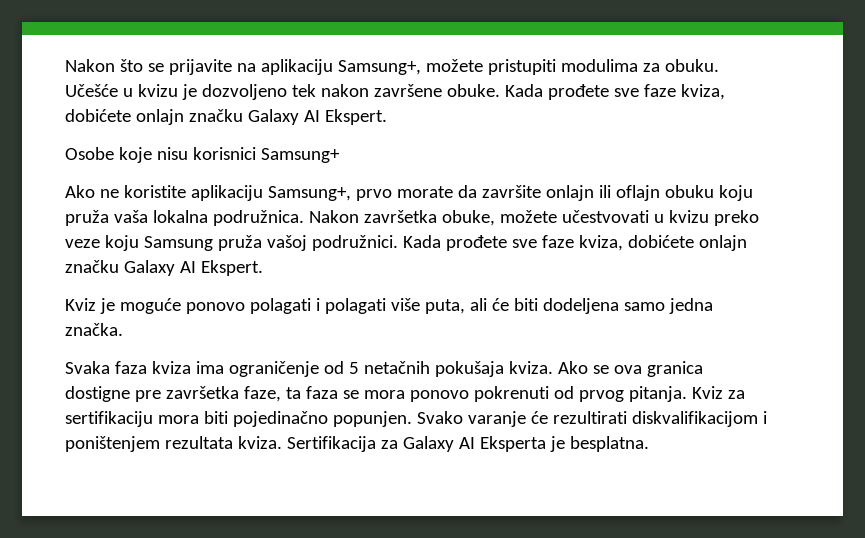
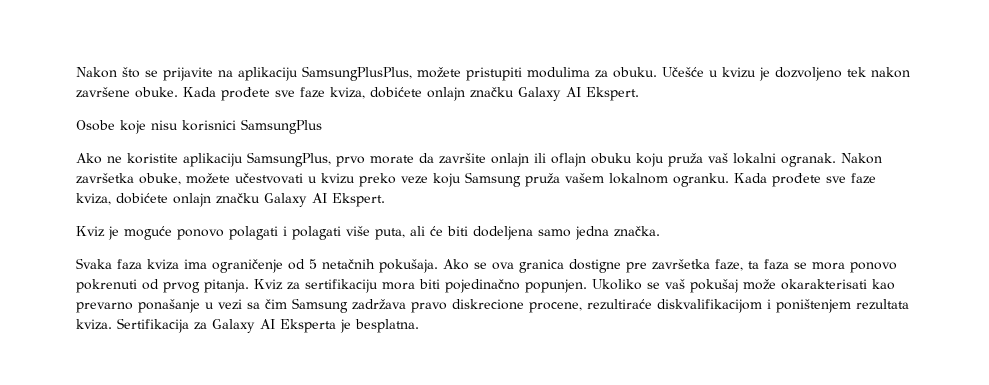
[337,60,421,75] Samsung+, -> [302,66,412,81] SamsungPlusPlus,
[260,148,340,163] Samsung+ -> [241,119,322,134] SamsungPlus
[267,186,351,201] Samsung+, -> [247,152,331,167] SamsungPlus,
[113,210,304,226] vaša lokalna podružnica. -> [708,153,836,167] vaš lokalni ogranak.
[266,235,398,251] vašoj podružnici. -> [565,173,729,187] vašem lokalnom ogranku.
[434,361,553,377] pokušaja kviza. -> [379,259,438,273] pokušaja.
[416,411,627,427] Svako varanje će rezultirati -> [592,279,895,293] [76,298,652,313] Ukoliko se vaš pokušaj može okarakterisati kao prevarno ponašanje u vezi sa čim Samsung zadržava pravo diskrecione procene, rezultiraće

